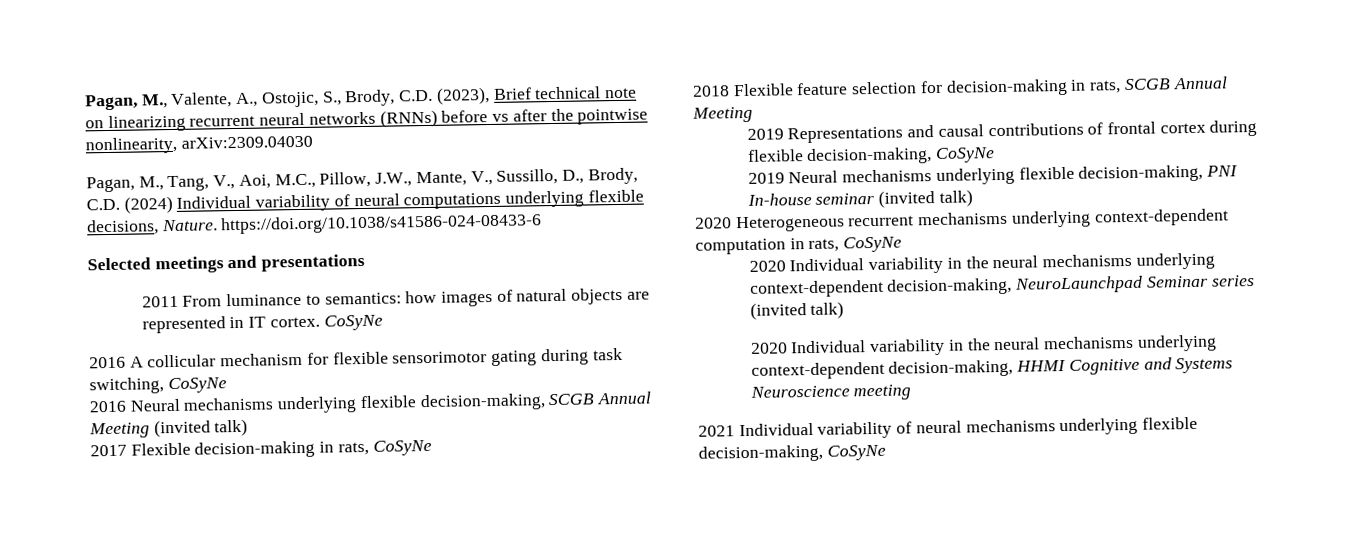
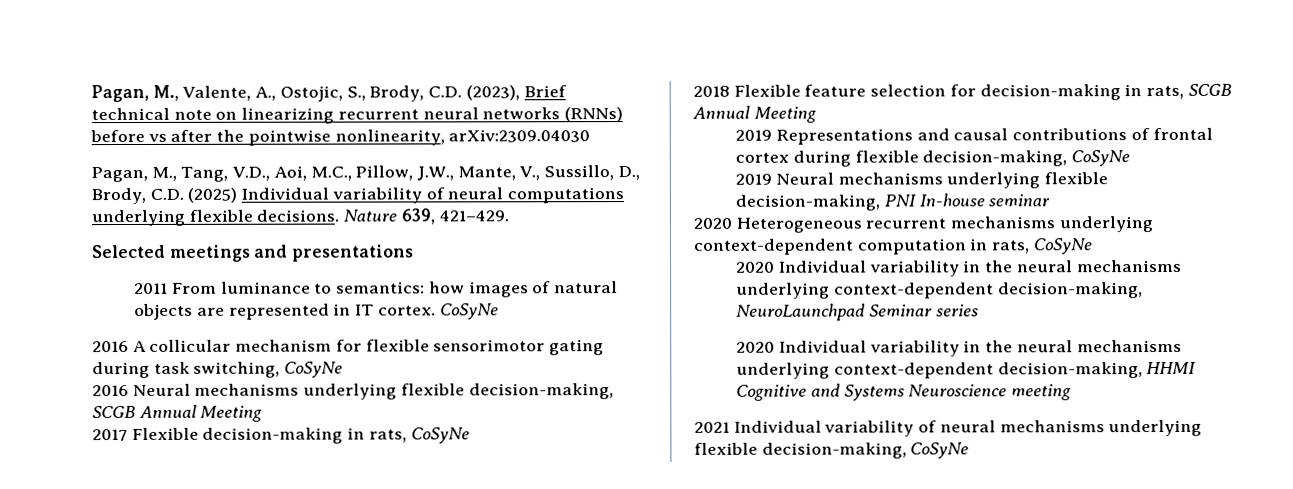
[213,174,236,190] V., -> [232,166,271,181] V.D.,
[123,195,173,214] (2024) -> [187,187,238,203] (2025)
[87,213,543,236] decisions, Nature. https://doi.org/10.1038/s41586-024-08433-6 -> [256,208,509,225] decisions. Nature 639, 421–429.
[153,418,249,438] (invited talk) -> (264, 413) none
[878,189,973,208] (invited talk) -> (1051, 200) none
[749,301,845,320] (invited talk) -> (979, 310) none

